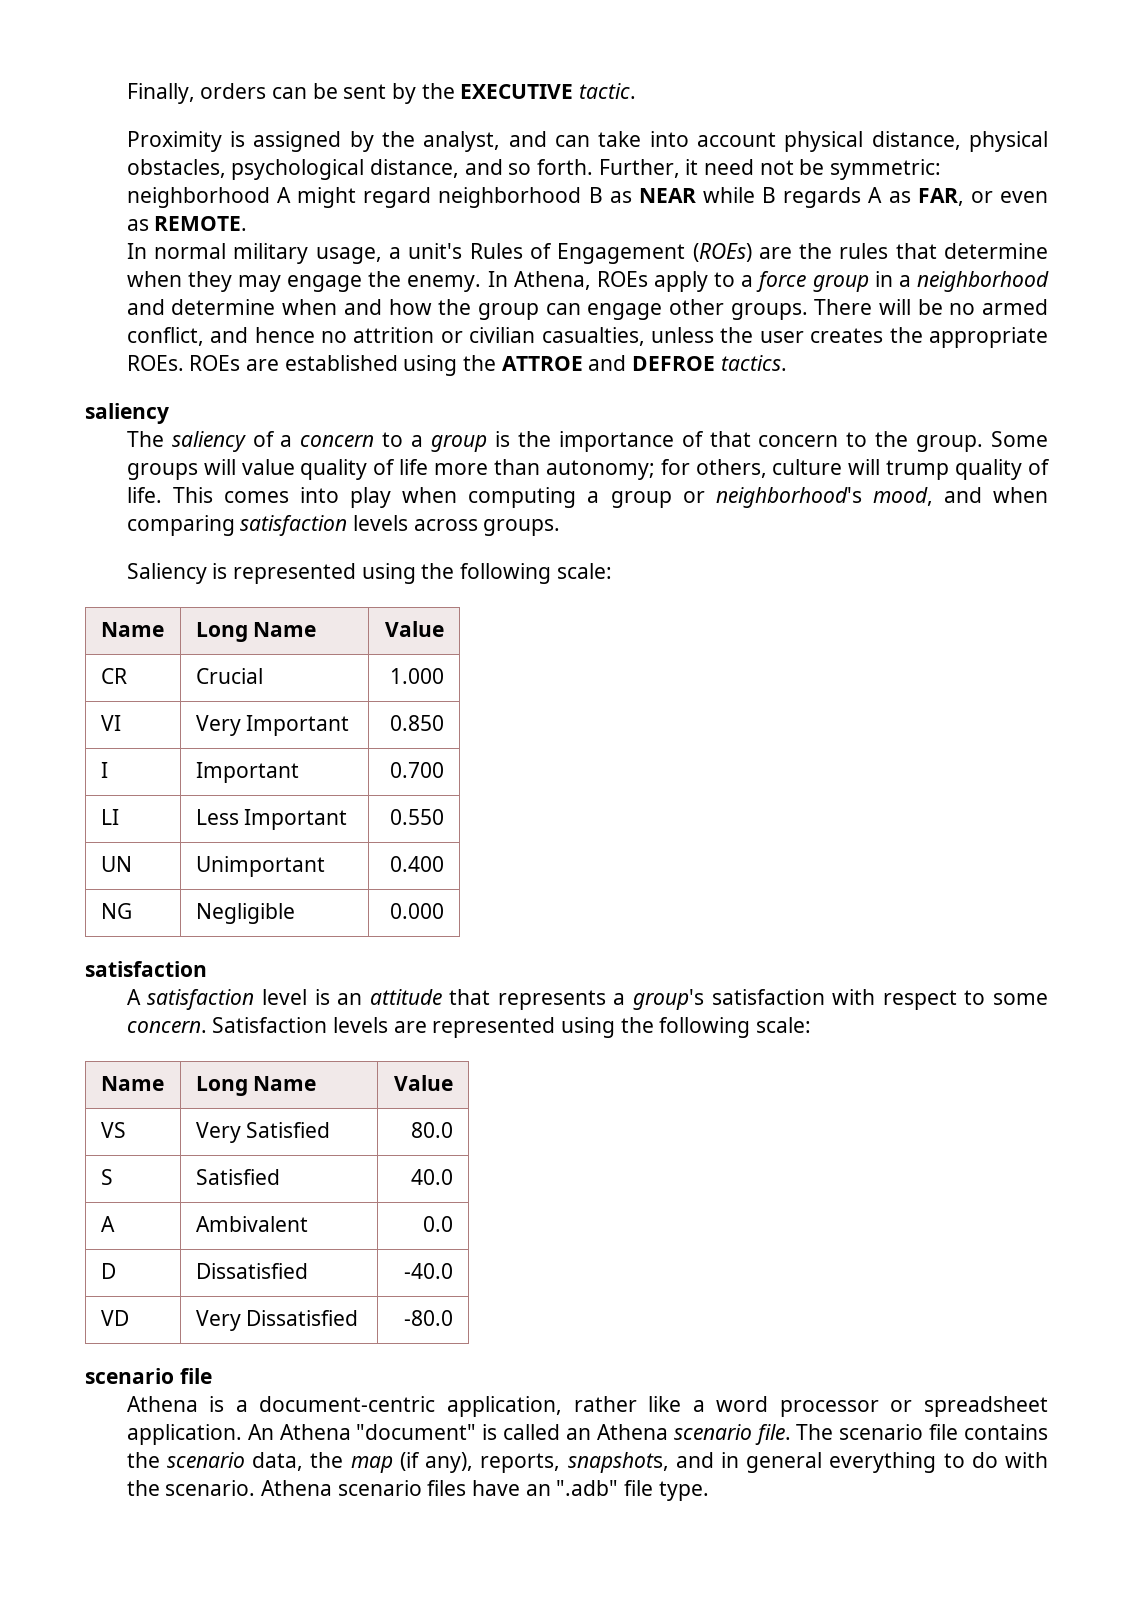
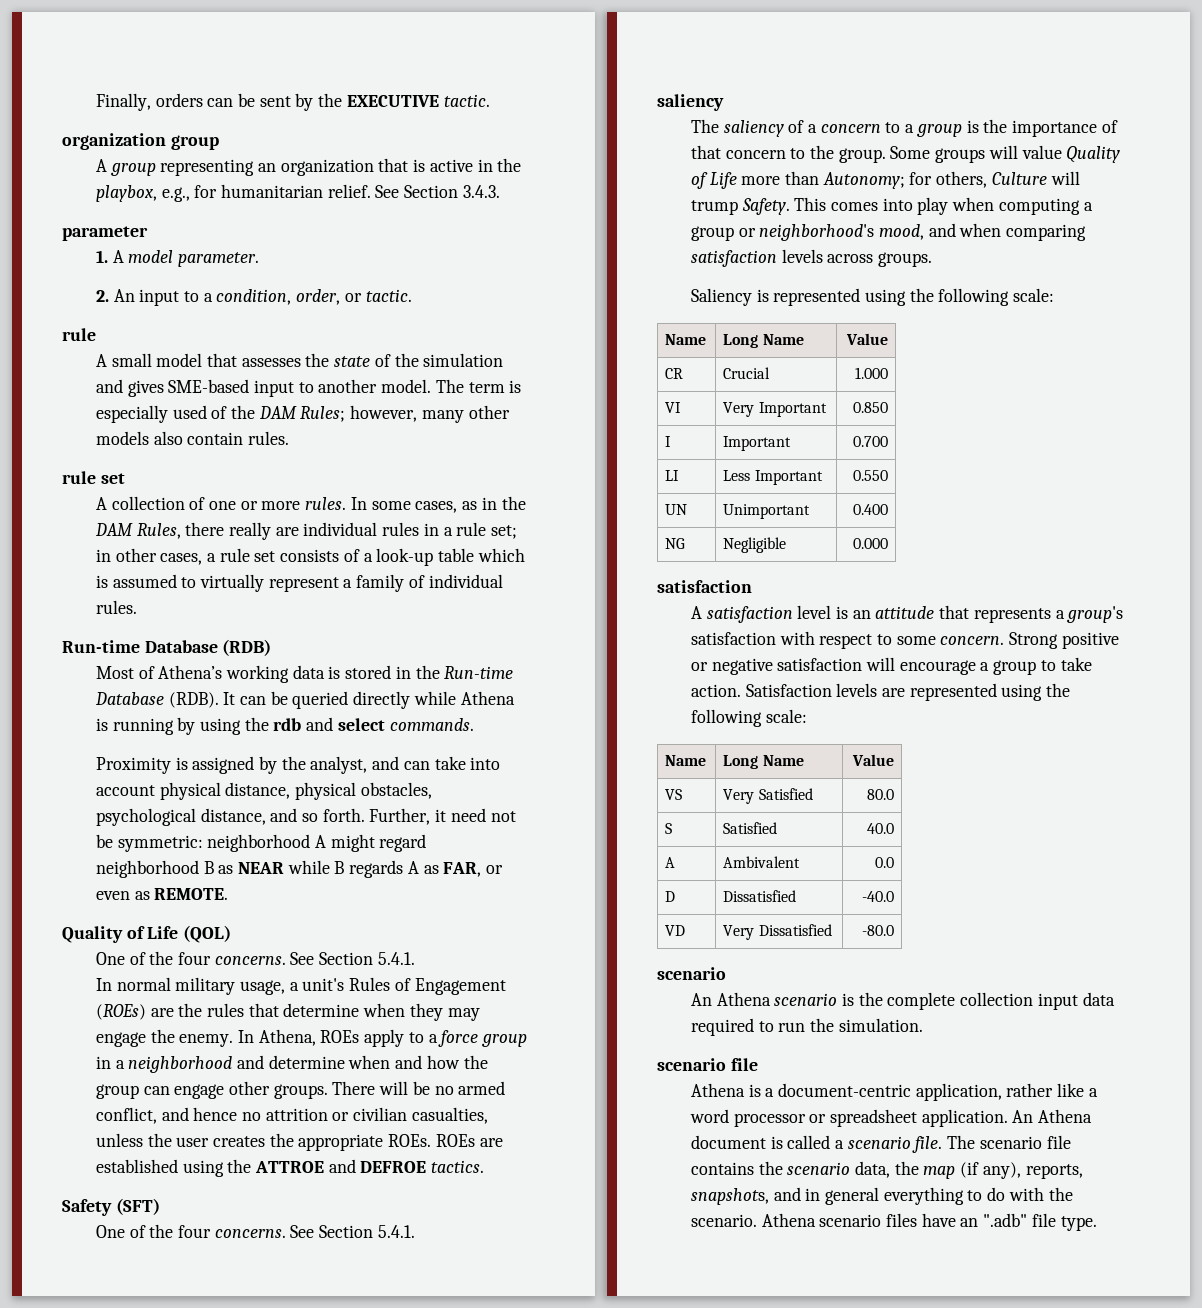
(637, 91) none -> [62,133,219,150] [95,158,522,176] [95,184,500,202] [62,226,148,241] [95,250,260,267] [95,289,412,306] [62,328,96,341] [95,353,504,367] [95,379,522,397] [95,405,510,423] [95,431,290,445] [62,471,125,484] [95,496,526,513] [94,522,518,540] [95,548,525,566] [95,574,503,592] [95,600,137,614] [62,639,272,656] [95,665,514,683] [94,691,515,709] [95,717,474,735] // organization group // A group representing an organization that is active in the playbox, e.g., for humanitarian relief. See Section 3.4.3. // parameter // 1. A model parameter. // 2. An input to a condition, order, or tactic. // rule // A small model that assesses the state of the simulation and gives SME-based input to another model. The term is especially used of the DAM Rules; however, many other models also contain rules. // rule set // A collection of one or more rules. In some cases, as in the DAM Rules, there really are individual rules in a rule set; in other cases, a rule set consists of a look-up table which is assumed to virtually represent a family of individual rules. // Run-time Database (RDB) // Most of Athena’s working data is stored in the Run-time Database (RDB). It can be queried directly while Athena is running by using the rdb and select commands.
(248, 223) none -> [62,925,232,943] [95,951,415,965] // Quality of Life (QOL) // One of the four concerns. See Section 5.4.1.
(787, 363) none -> [62,1198,160,1216] [95,1224,415,1238] // Safety (SFT) // One of the four concerns. See Section 5.4.1.
[300,459,429,480] quality of life -> [1066,146,1121,163] [690,172,737,189] Quality of Life
[545,460,655,480] autonomy; -> [822,172,905,189] Autonomy;
[772,459,843,475] culture -> [991,172,1047,185] Culture
[955,459,1051,480] [126,487,162,503] quality of life. -> [741,198,790,215] Safety.
(207, 1026) none -> [1009,632,1119,649] [690,657,1092,675] [690,684,741,697] Strong positive or negative satisfaction will encourage a group to take action.
(174, 1376) none -> [690,992,1115,1010] [690,1018,923,1036] [657,1058,726,1071] // An Athena scenario is the complete collection input data required to run the simulation. // scenario
[356,1424,477,1440] "document" -> [690,1135,766,1149] document
[565,1424,668,1440] an Athena -> [835,1140,845,1149] a

